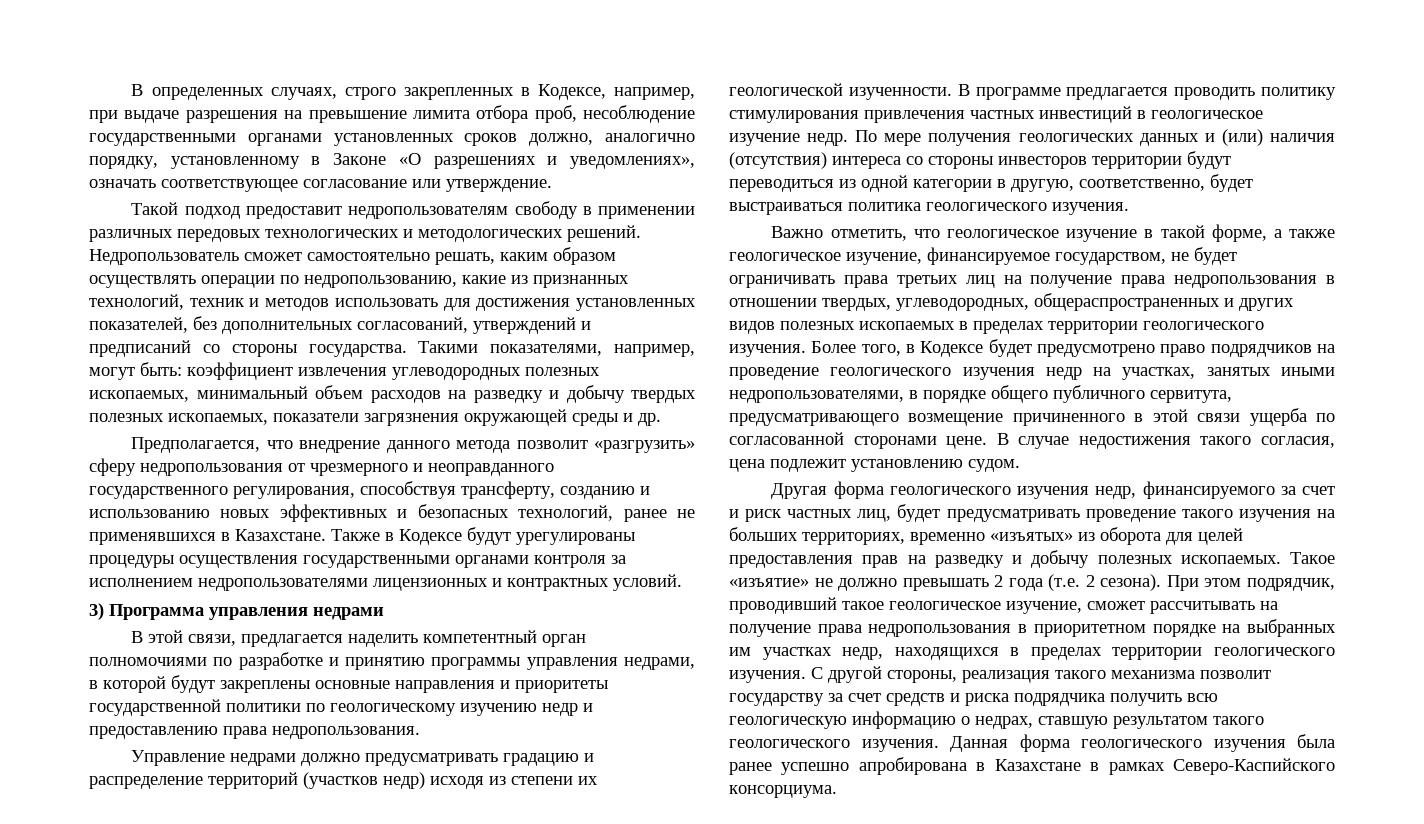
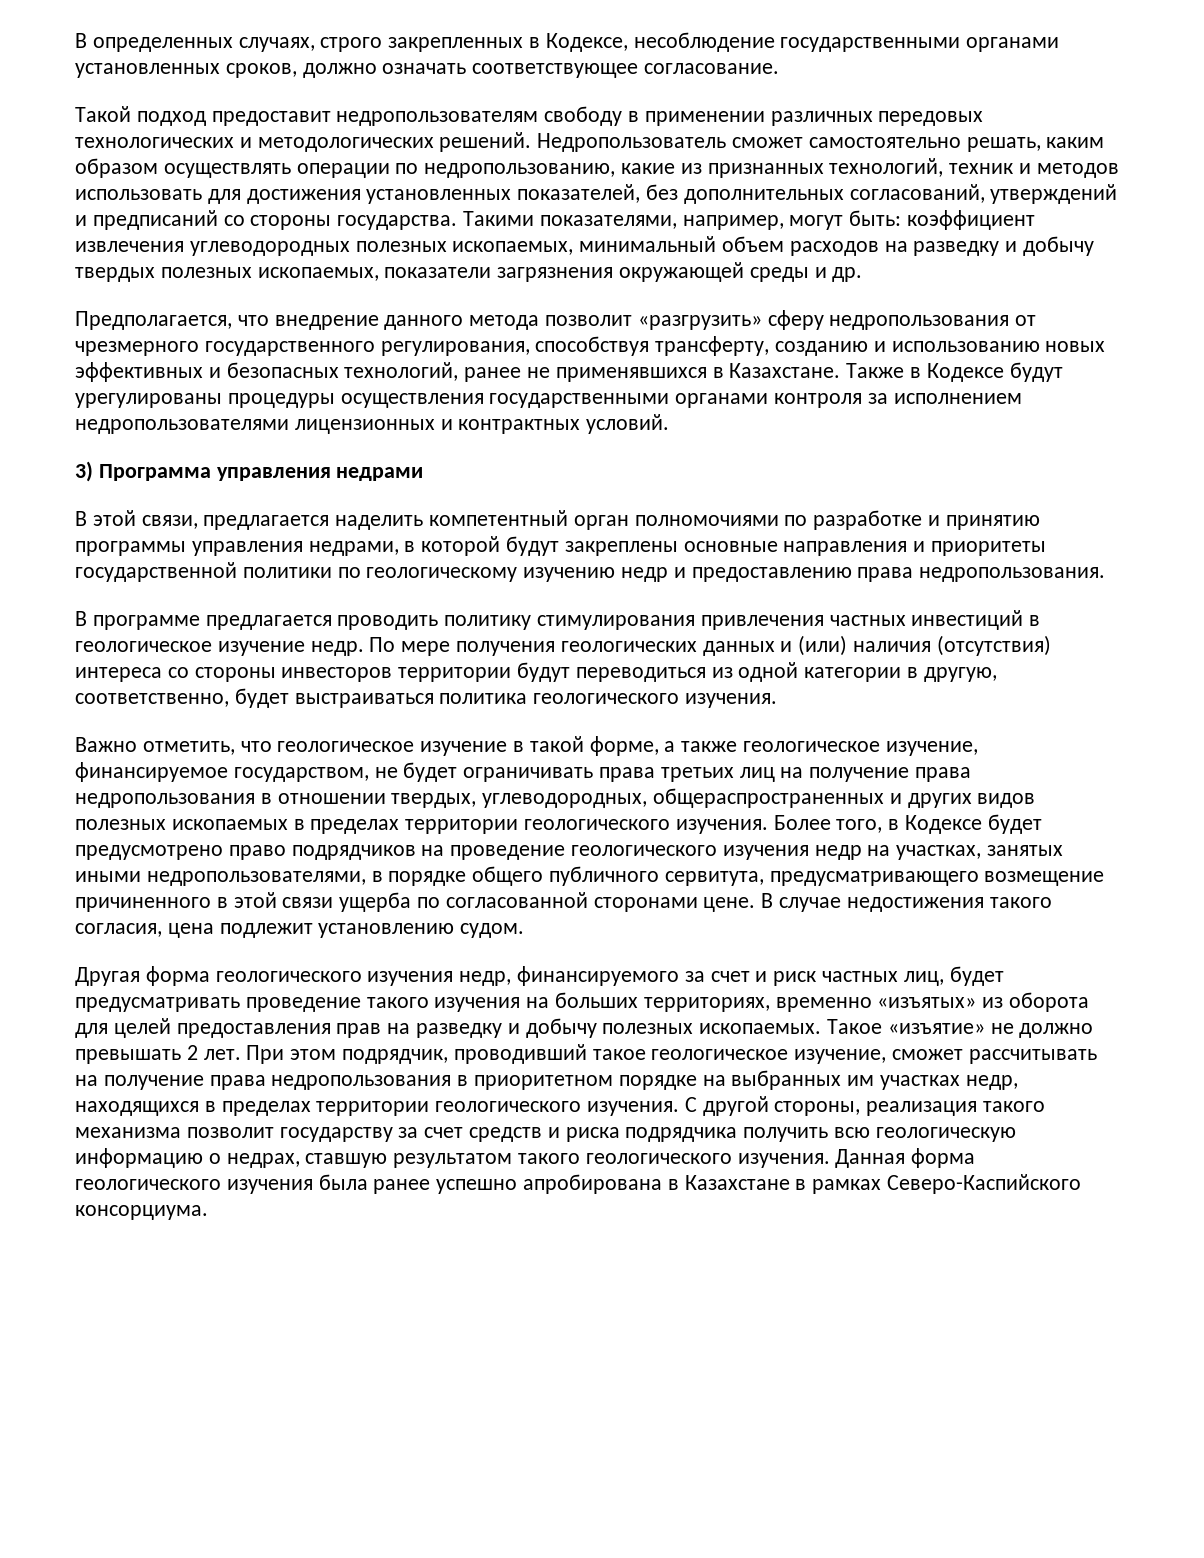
[614,87,695,100] [89,105,695,123] [89,133,695,146] [89,153,695,169] [89,179,552,192] например, при выдаче разрешения на превышение лимита отбора проб, несоблюдение государственными органами установленных сроков должно, аналогично порядку, установленному в Законе «О разрешениях и уведомлениях», означать соответствующее согласование или утверждение. -> [633,32,1060,52] [75,63,780,78] несоблюдение государственными органами установленных сроков, должно означать соответствующее согласование.
[413,463,554,476] и неоправданного -> (199, 348) none
[131,750,595,766] [89,772,598,789] [729,83,952,100] Управление недрами должно предусматривать градацию и распределение территорий (участков недр) исходя из степени их геологической изученности. -> (1106, 574) none
[1008,574,1162,591] года (т.е. 2 сезона). -> [203,1049,241,1060] лет.

